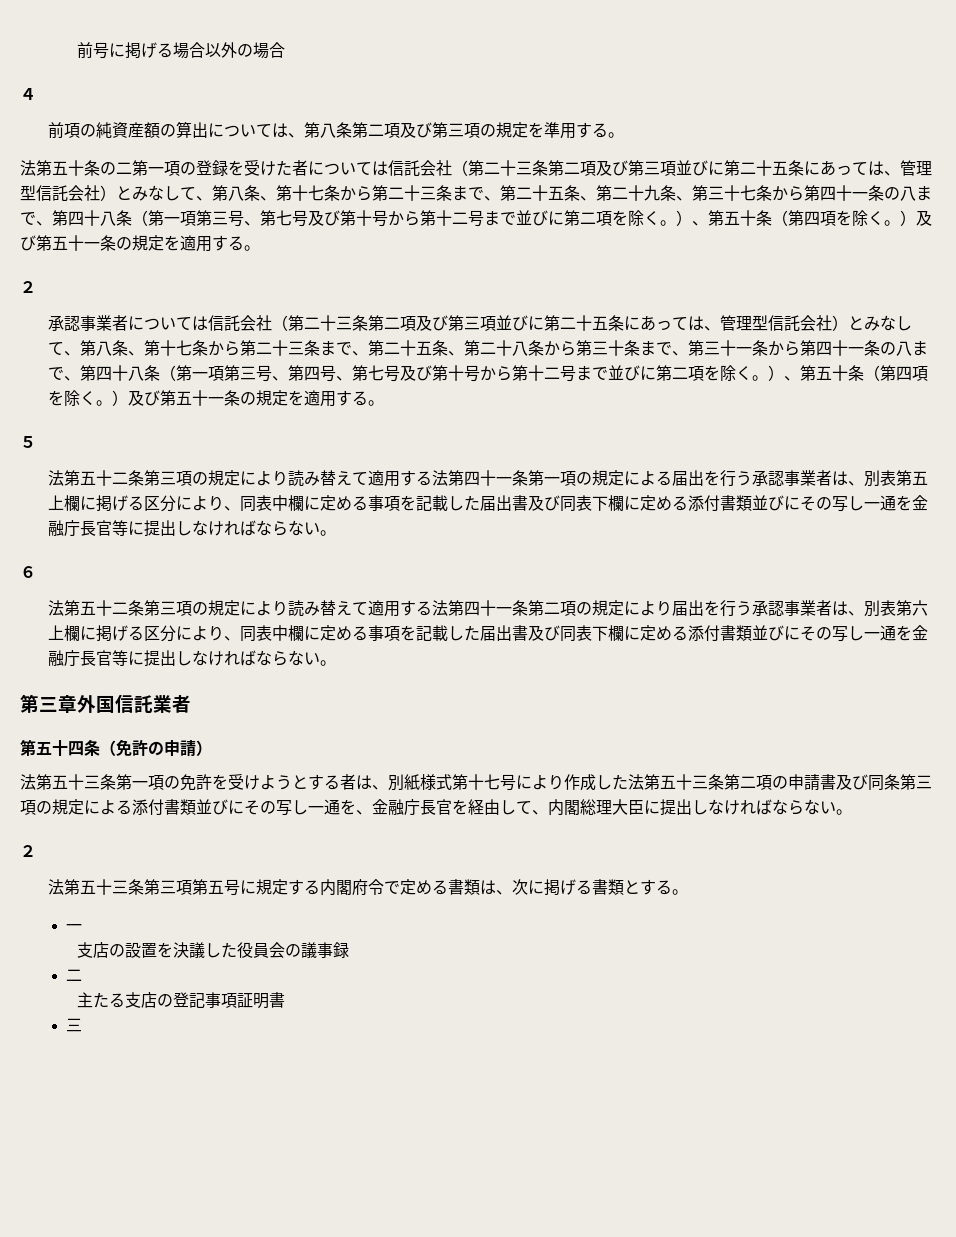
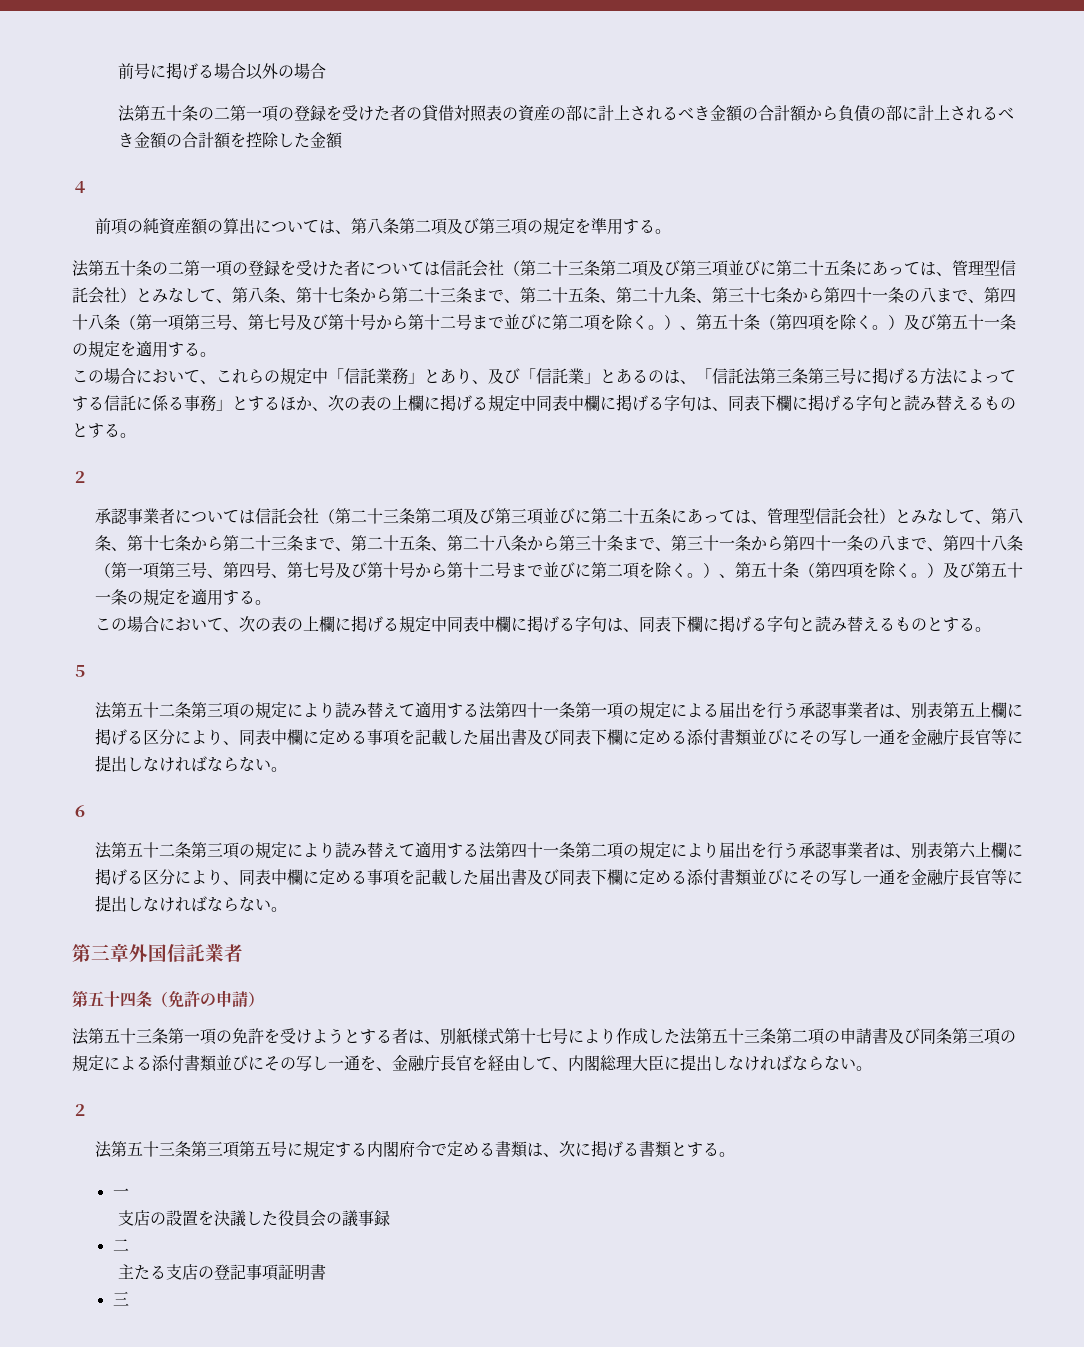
(285, 50) none -> [118,104,1015,122] [118,132,344,149] // 法第五十条の二第一項の登録を受けた者の貸借対照表の資産の部に計上されるべき金額の合計額から負債の部に計上されるべき金額の合計額を控除した金額
(260, 248) none -> [72,367,1016,385] [72,394,1016,412] [72,423,136,438] // この場合において、これらの規定中「信託業務」とあり、及び「信託業」とあるのは、「信託法第三条第三号に掲げる方法によってする信託に係る事務」とするほか、次の表の上欄に掲げる規定中同表中欄に掲げる字句は、同表下欄に掲げる字句と読み替えるものとする。
(385, 403) none -> [95,615,992,633] // この場合において、次の表の上欄に掲げる規定中同表中欄に掲げる字句は、同表下欄に掲げる字句と読み替えるものとする。

